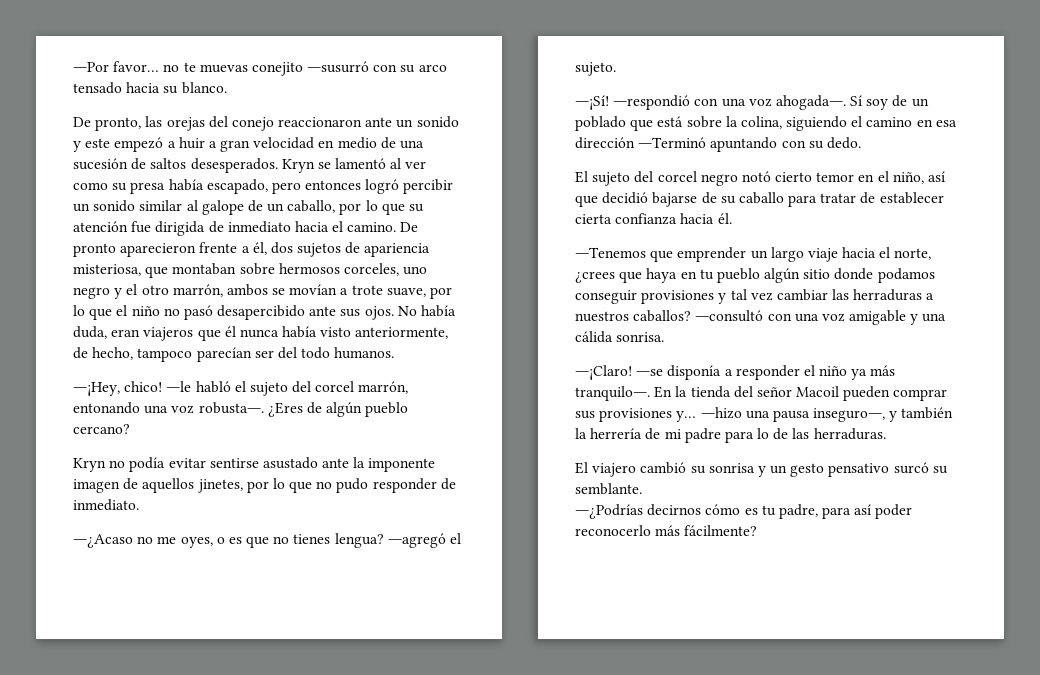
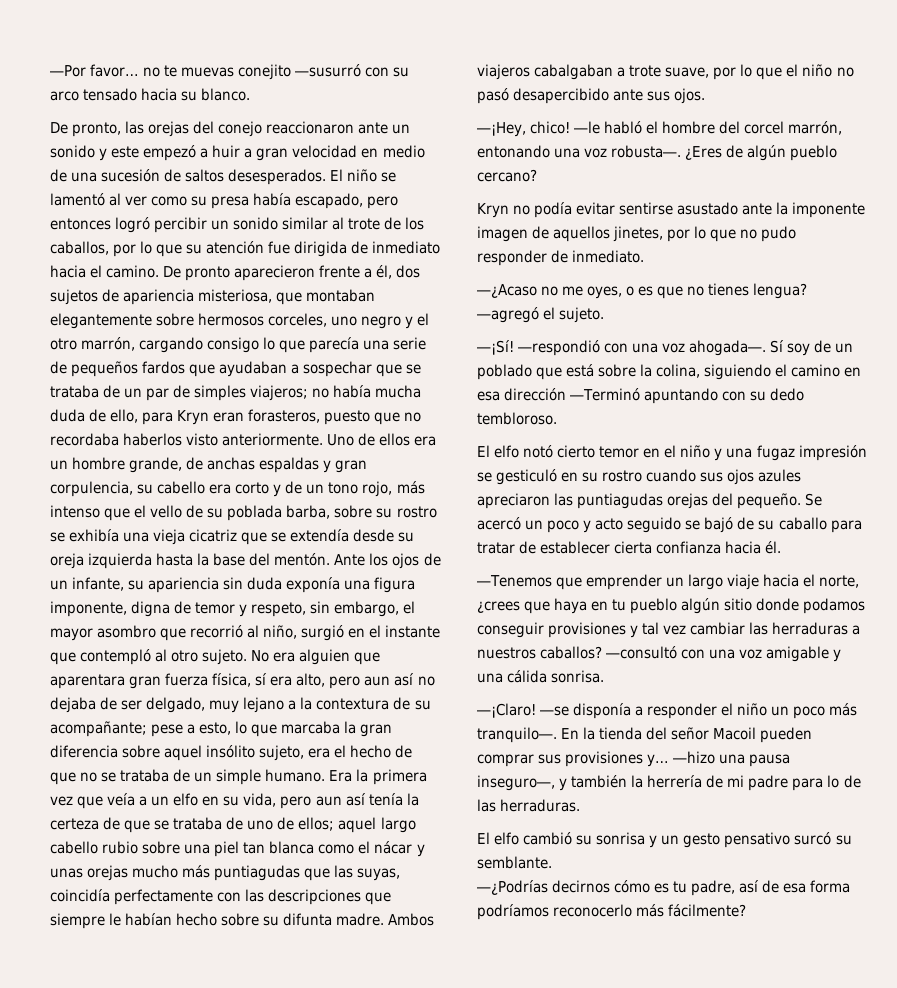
[281,159,315,173] Kryn -> [330,169,378,182] El niño
[201,200,336,215] galope de un caballo, -> [348,217,425,230] [50,241,109,255] trote de los caballos,
(237, 269) none -> [50,313,152,329] elegantemente
[226,284,338,296] ambos se movían -> [139,337,427,353] [50,361,422,377] [50,385,422,401] [50,409,422,425] [50,433,437,446] [50,457,368,473] [50,481,425,497] [50,505,437,521] [50,529,415,545] [50,553,441,569] [50,577,416,593] [50,601,416,617] [50,625,441,641] [50,649,381,665] [50,673,435,689] [50,697,431,713] [50,721,393,737] [50,745,413,761] [50,769,427,785] [50,793,419,809] [50,817,416,833] [50,841,425,857] [50,865,401,881] [50,889,392,905] [50,913,435,929] [477,64,614,80] cargando consigo lo que parecía una serie de pequeños fardos que ayudaban a sospechar que se trataba de un par de simples viajeros; no había mucha duda de ello, para Kryn eran forasteros, puesto que no recordaba haberlos visto anteriormente. Uno de ellos era un hombre grande, de anchas espaldas y gran corpulencia, su cabello era corto y de un tono rojo, más intenso que el vello de su poblada barba, sobre su rostro se exhibía una vieja cicatriz que se extendía desde su oreja izquierda hasta la base del mentón. Ante los ojos de un infante, su apariencia sin duda exponía una figura imponente, digna de temor y respeto, sin embargo, el mayor asombro que recorrió al niño, surgió en el instante que contempló al otro sujeto. No era alguien que aparentara gran fuerza física, sí era alto, pero aun así no dejaba de ser delgado, muy lejano a la contextura de su acompañante; pese a esto, lo que marcaba la gran diferencia sobre aquel insólito sujeto, era el hecho de que no se trataba de un simple humano. Era la primera vez que veía a un elfo en su vida, pero aun así tenía la certeza de que se trataba de uno de ellos; aquel largo cabello rubio sobre una piel tan blanca como el nácar y unas orejas mucho más puntiagudas que las suyas, coincidía perfectamente con las descripciones que siempre le habían hecho sobre su difunta madre. Ambos viajeros cabalgaban
[397,305,457,317] [73,326,449,341] [73,347,395,362] No había duda, eran viajeros que él nunca había visto anteriormente, de hecho, tampoco parecían ser del todo humanos. -> (706, 96) none
[249,382,288,396] sujeto -> [662,121,716,134] hombre
[826,137,861,149] [575,171,738,186] dedo. // El sujeto del corcel negro -> [770,388,805,401] [477,412,557,425] [477,445,520,458] dedo tembloroso. // El elfo
[892,171,946,184] [575,192,698,207] niño, así que decidió bajarse -> [680,445,867,461] [477,469,802,485] [477,493,823,509] [477,517,734,533] niño y una fugaz impresión se gesticuló en su rostro cuando sus ojos azules apreciaron las puntiagudas orejas del pequeño. Se acercó un poco y acto seguido se bajó
[851,369,868,380] ya -> [771,706,826,719] un poco
[592,463,637,477] viajero -> [494,832,520,845] elfo
[822,504,913,519] para así poder -> [739,880,851,893] [477,904,549,920] así de esa forma podríamos

